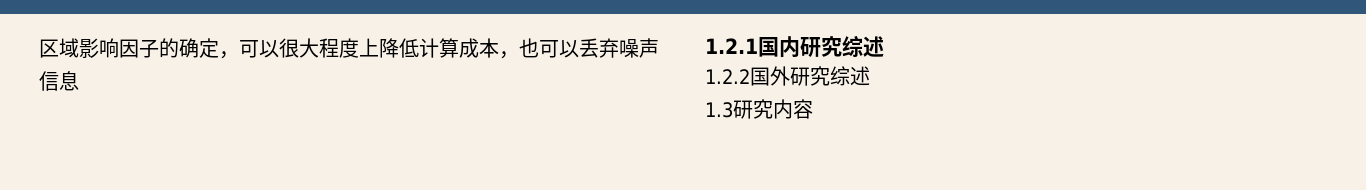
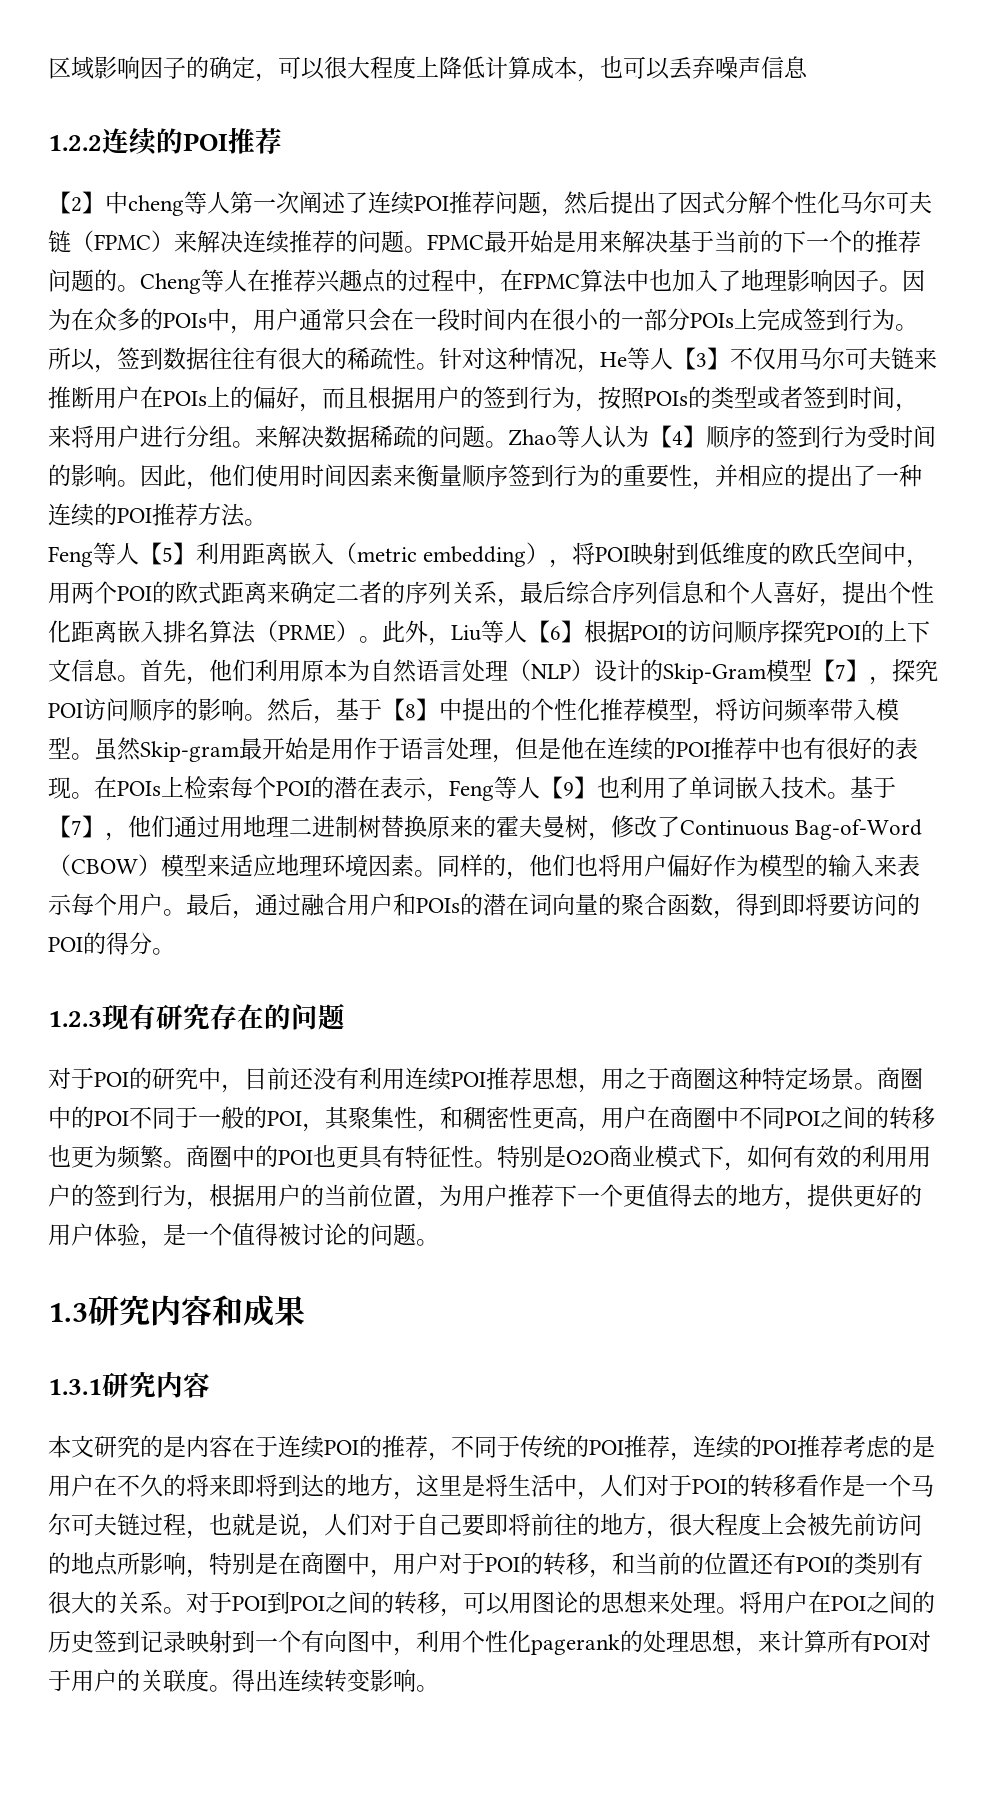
[705,36,884,58] [705,66,870,86] [705,99,813,119] 1.2.1国内研究综述 // 1.2.2国外研究综述 // 1.3研究内容 -> [48,127,282,155] [48,191,932,217] [48,230,921,254] [48,269,925,295] [48,308,918,334] [48,347,937,373] [48,386,918,412] [48,425,936,449] [48,464,922,490] [48,503,267,527] [48,542,930,568] [48,581,934,607] [48,620,930,646] [48,659,938,685] [48,698,899,724] [48,737,918,763] [48,776,896,802] [48,815,923,841] [48,854,920,880] [48,893,920,919] [48,932,175,955] [48,1003,345,1030] [48,1067,923,1093] [48,1106,935,1132] [48,1145,931,1171] [48,1184,922,1210] [48,1223,439,1249] [48,1295,305,1326] [48,1371,210,1398] [48,1435,935,1461] [48,1474,934,1500] [48,1513,922,1539] [48,1552,923,1578] [48,1591,935,1617] [48,1630,931,1656] [48,1669,439,1693] 1.2.2连续的POI推荐 // 【2】中cheng等人第一次阐述了连续POI推荐问题，然后提出了因式分解个性化马尔可夫链（FPMC）来解决连续推荐的问题。FPMC最开始是用来解决基于当前的下一个的推荐问题的。Cheng等人在推荐兴趣点的过程中，在FPMC算法中也加入了地理影响因子。因为在众多的POIs中，用户通常只会在一段时间内在很小的一部分POIs上完成签到行为。所以，签到数据往往有很大的稀疏性。针对这种情况，He等人【3】不仅用马尔可夫链来推断用户在POIs上的偏好，而且根据用户的签到行为，按照POIs的类型或者签到时间，来将用户进行分组。来解决数据稀疏的问题。Zhao等人认为【4】顺序的签到行为受时间的影响。因此，他们使用时间因素来衡量顺序签到行为的重要性，并相应的提出了一种连续的POI推荐方法。 // Feng等人【5】利用距离嵌入（metric embedding），将POI映射到低维度的欧氏空间中，用两个POI的欧式距离来确定二者的序列关系，最后综合序列信息和个人喜好，提出个性化距离嵌入排名算法（PRME）。此外，Liu等人【6】根据POI的访问顺序探究POI的上下文信息。首先，他们利用原本为自然语言处理（NLP）设计的Skip-Gram模型【7】，探究POI访问顺序的影响。然后，基于【8】中提出的个性化推荐模型，将访问频率带入模型。虽然Skip-gram最开始是用作于语言处理，但是他在连续的POI推荐中也有很好的表现。在POIs上检索每个POI的潜在表示，Feng等人【9】也利用了单词嵌入技术。基于【7】，他们通过用地理二进制树替换原来的霍夫曼树，修改了Continuous Bag-of-Word（CBOW）模型来适应地理环境因素。同样的，他们也将用户偏好作为模型的输入来表示每个用户。最后，通过融合用户和POIs的潜在词向量的聚合函数，得到即将要访问的POI的得分。 // 1.2.3现有研究存在的问题 // 对于POI的研究中，目前还没有利用连续POI推荐思想，用之于商圈这种特定场景。商圈中的POI不同于一般的POI，其聚集性，和稠密性更高，用户在商圈中不同POI之间的转移也更为频繁。商圈中的POI也更具有特征性。特别是O2O商业模式下，如何有效的利用用户的签到行为，根据用户的当前位置，为用户推荐下一个更值得去的地方，提供更好的用户体验，是一个值得被讨论的问题。 // 1.3研究内容和成果 // 1.3.1研究内容 // 本文研究的是内容在于连续POI的推荐，不同于传统的POI推荐，连续的POI推荐考虑的是用户在不久的将来即将到达的地方，这里是将生活中，人们对于POI的转移看作是一个马尔可夫链过程，也就是说，人们对于自己要即将前往的地方，很大程度上会被先前访问的地点所影响，特别是在商圈中，用户对于POI的转移，和当前的位置还有POI的类别有很大的关系。对于POI到POI之间的转移，可以用图论的思想来处理。将用户在POI之间的历史签到记录映射到一个有向图中，利用个性化pagerank的处理思想，来计算所有POI对于用户的关联度。得出连续转变影响。

